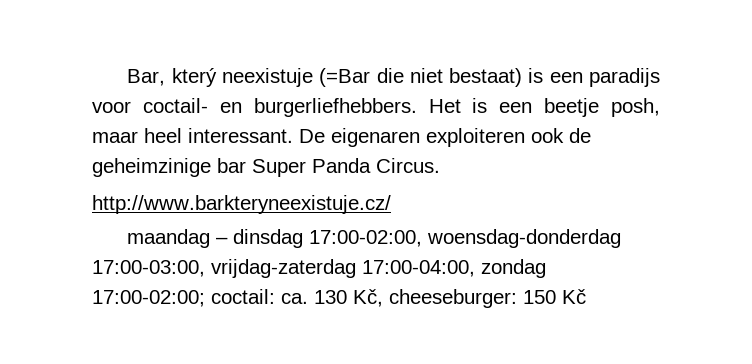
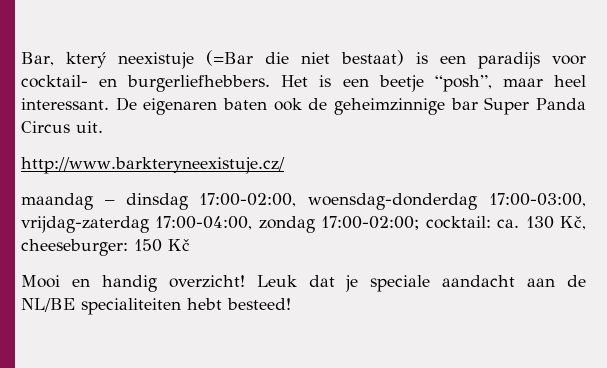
[142,98,208,113] coctail- -> [21,75,88,88] cocktail-
[611,98,660,117] posh, -> [434,75,492,92] “posh”,
[426,128,525,147] exploiteren -> [223,98,267,110] baten
[92,158,211,177] geheimzinige -> [334,98,445,115] geheimzinnige
[376,158,440,173] Circus. -> [21,121,103,133] Circus uit.
[211,289,275,304] coctail: -> [425,216,491,229] cocktail:
(586, 296) none -> [21,275,586,292] [21,298,291,315] // Mooi en handig overzicht! Leuk dat je speciale aandacht aan de NL/BE specialiteiten hebt besteed!

